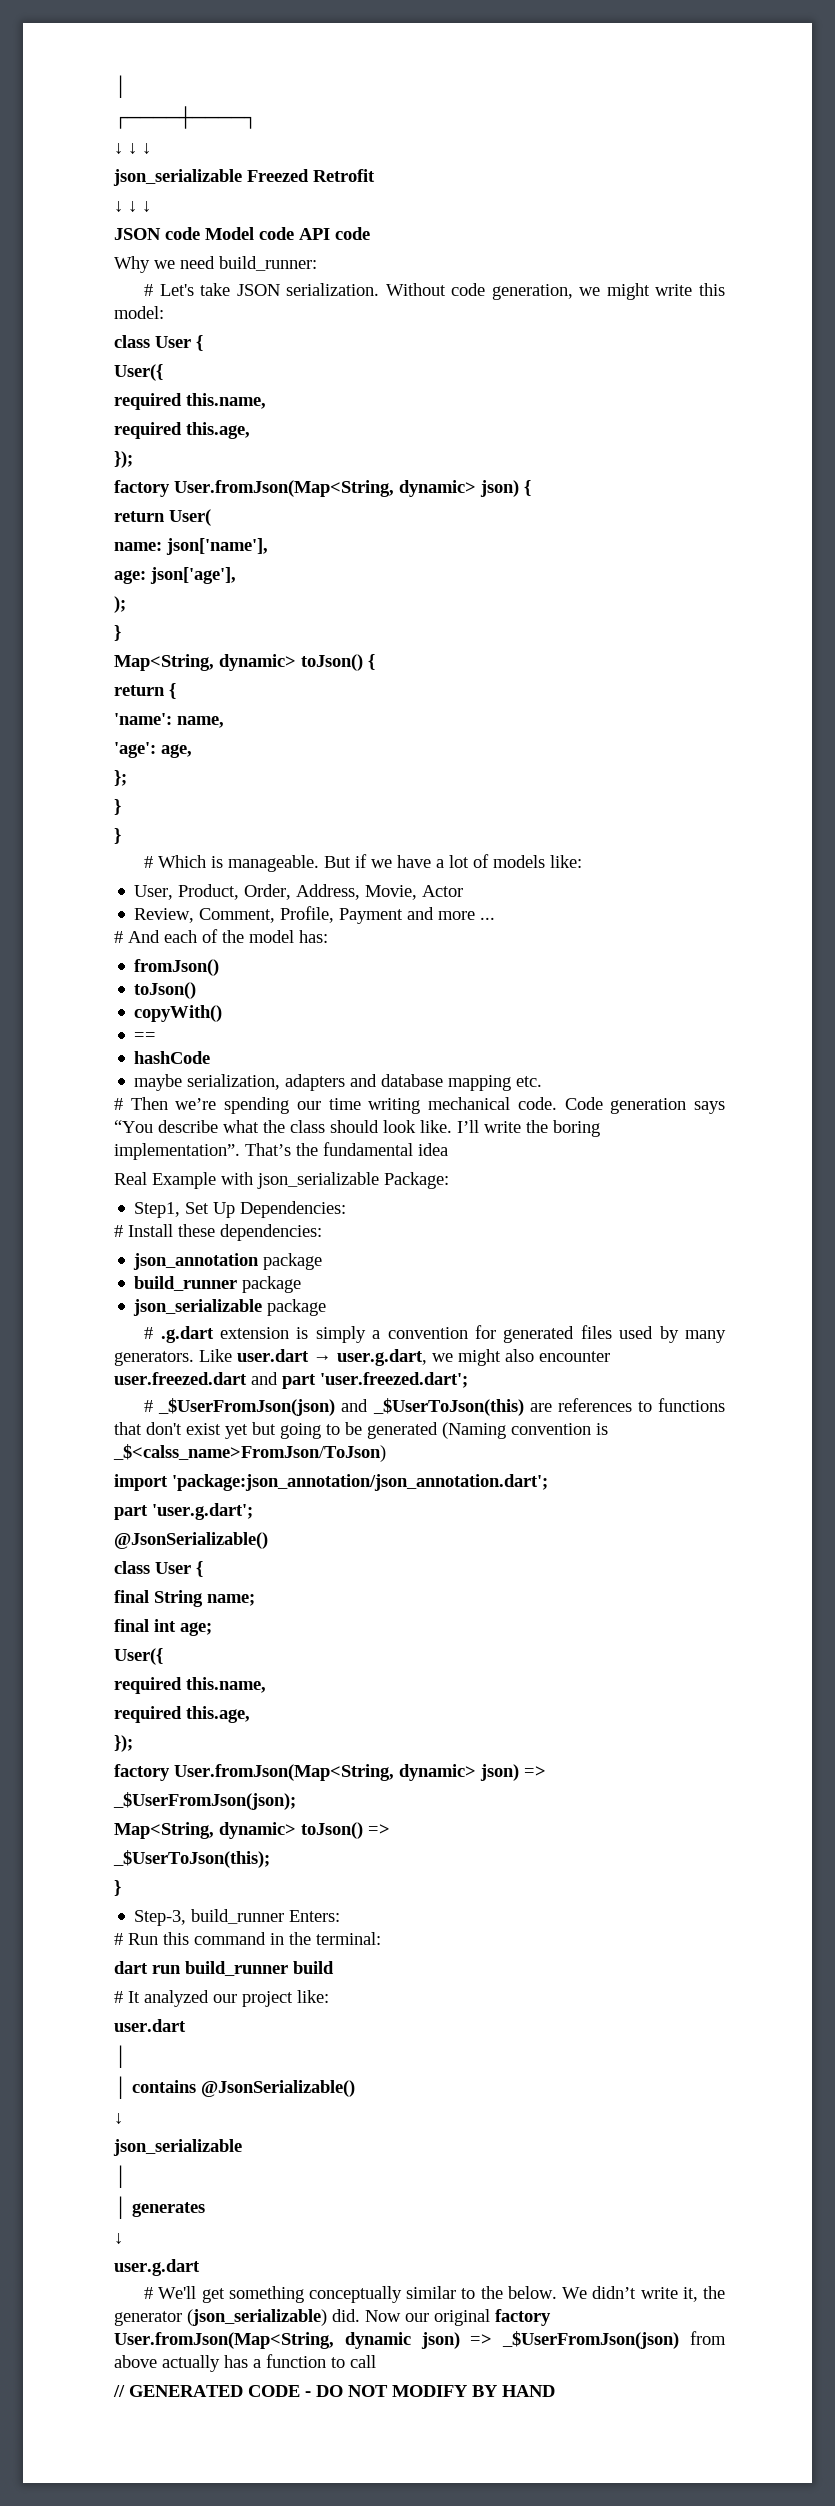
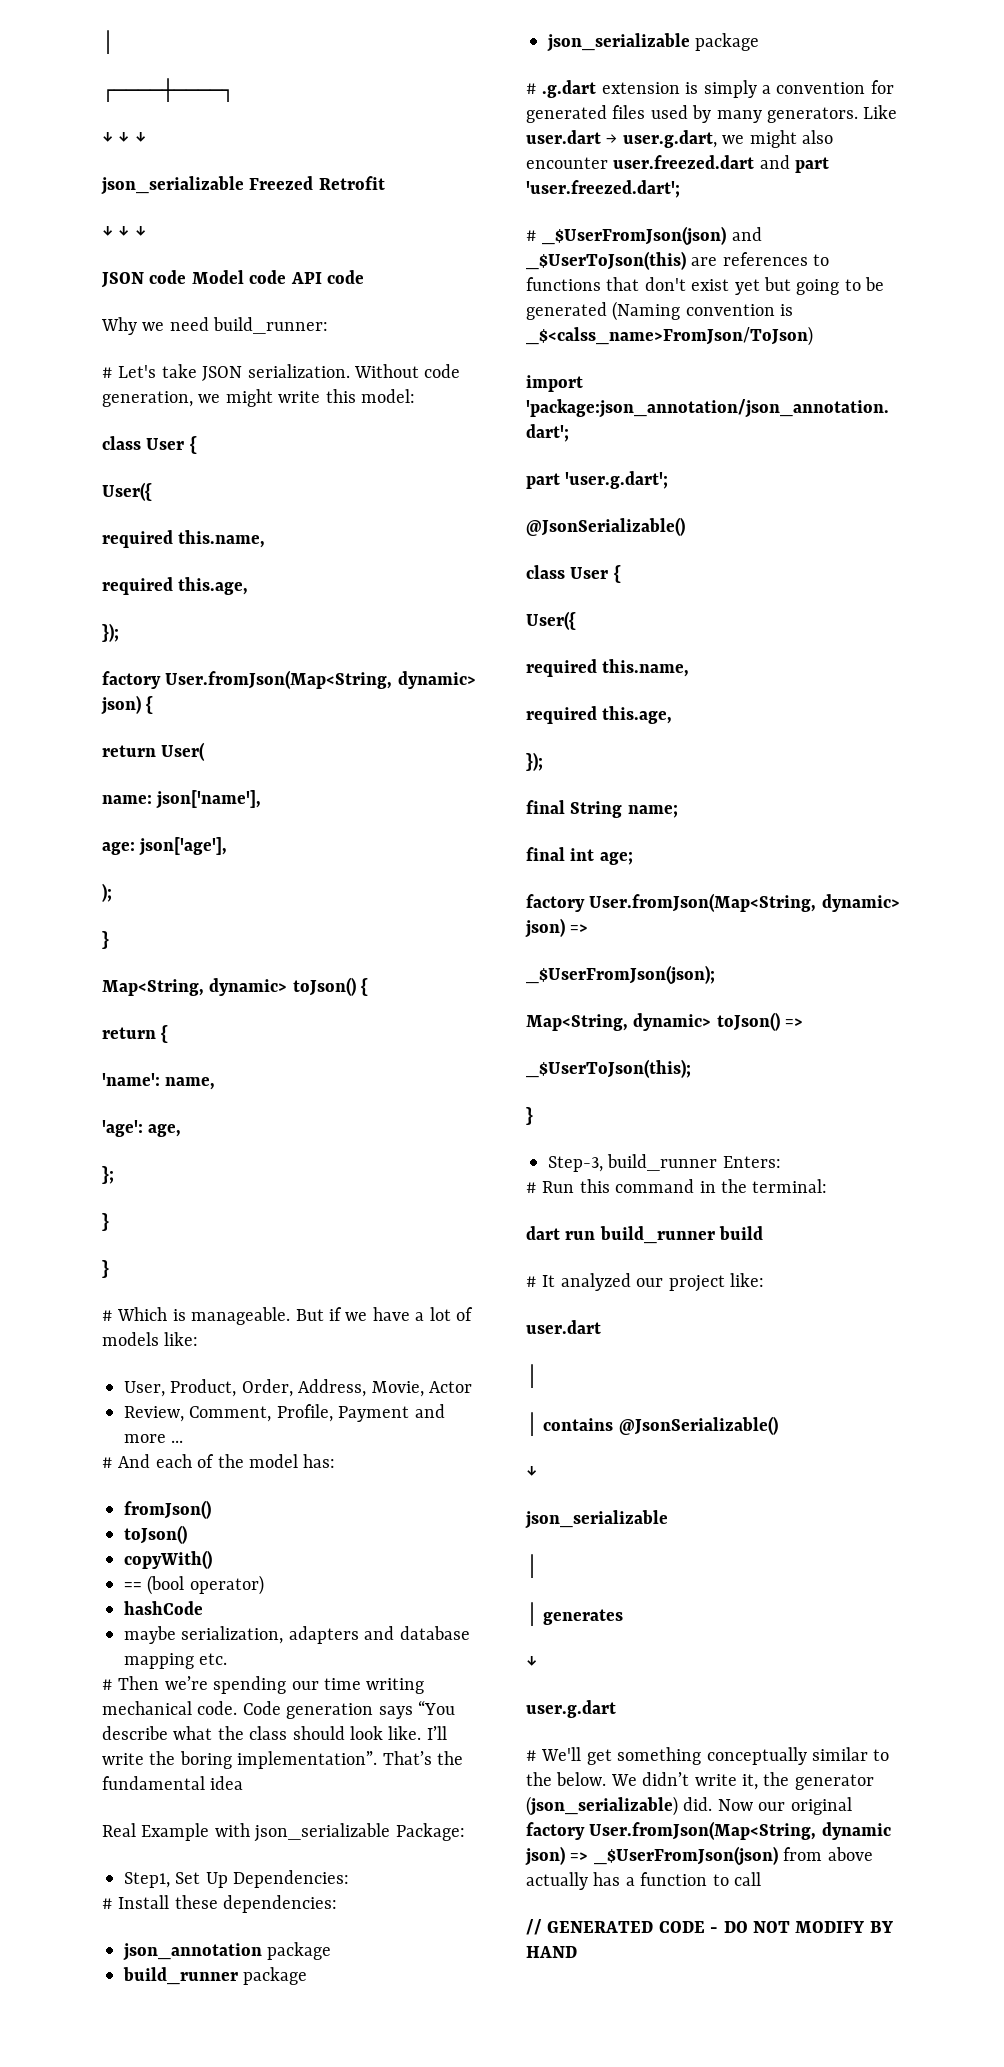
(157, 1036) none -> [147,1575,264,1595] (bool operator)
[114,1590,255,1607] [114,1619,212,1636] [114,1648,163,1665] [114,1677,266,1694] [114,1706,250,1723] [114,1735,133,1752] // final String name; // final int age; // User({ // required this.name, // required this.age, // }); -> [526,611,576,630] [526,659,690,677] [526,706,673,724] [526,752,543,771] [526,800,678,818] [526,847,633,865] // User({ // required this.name, // required this.age, // }); // final String name; // final int age;

